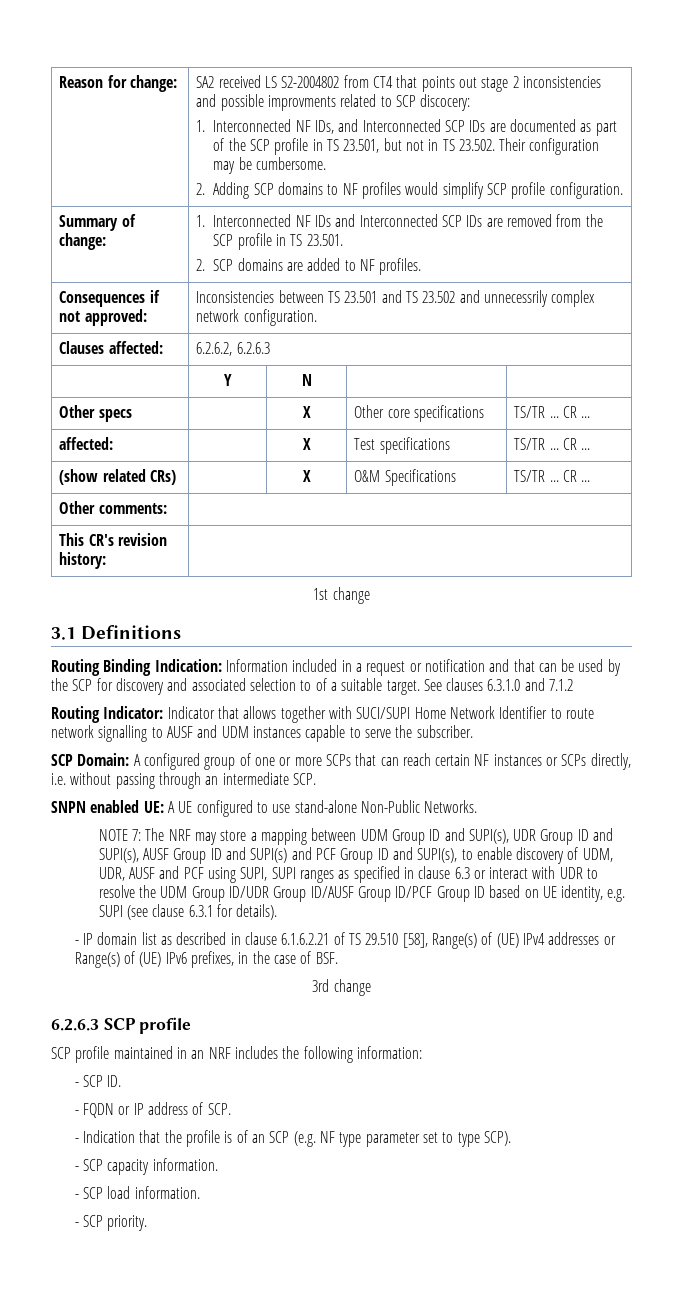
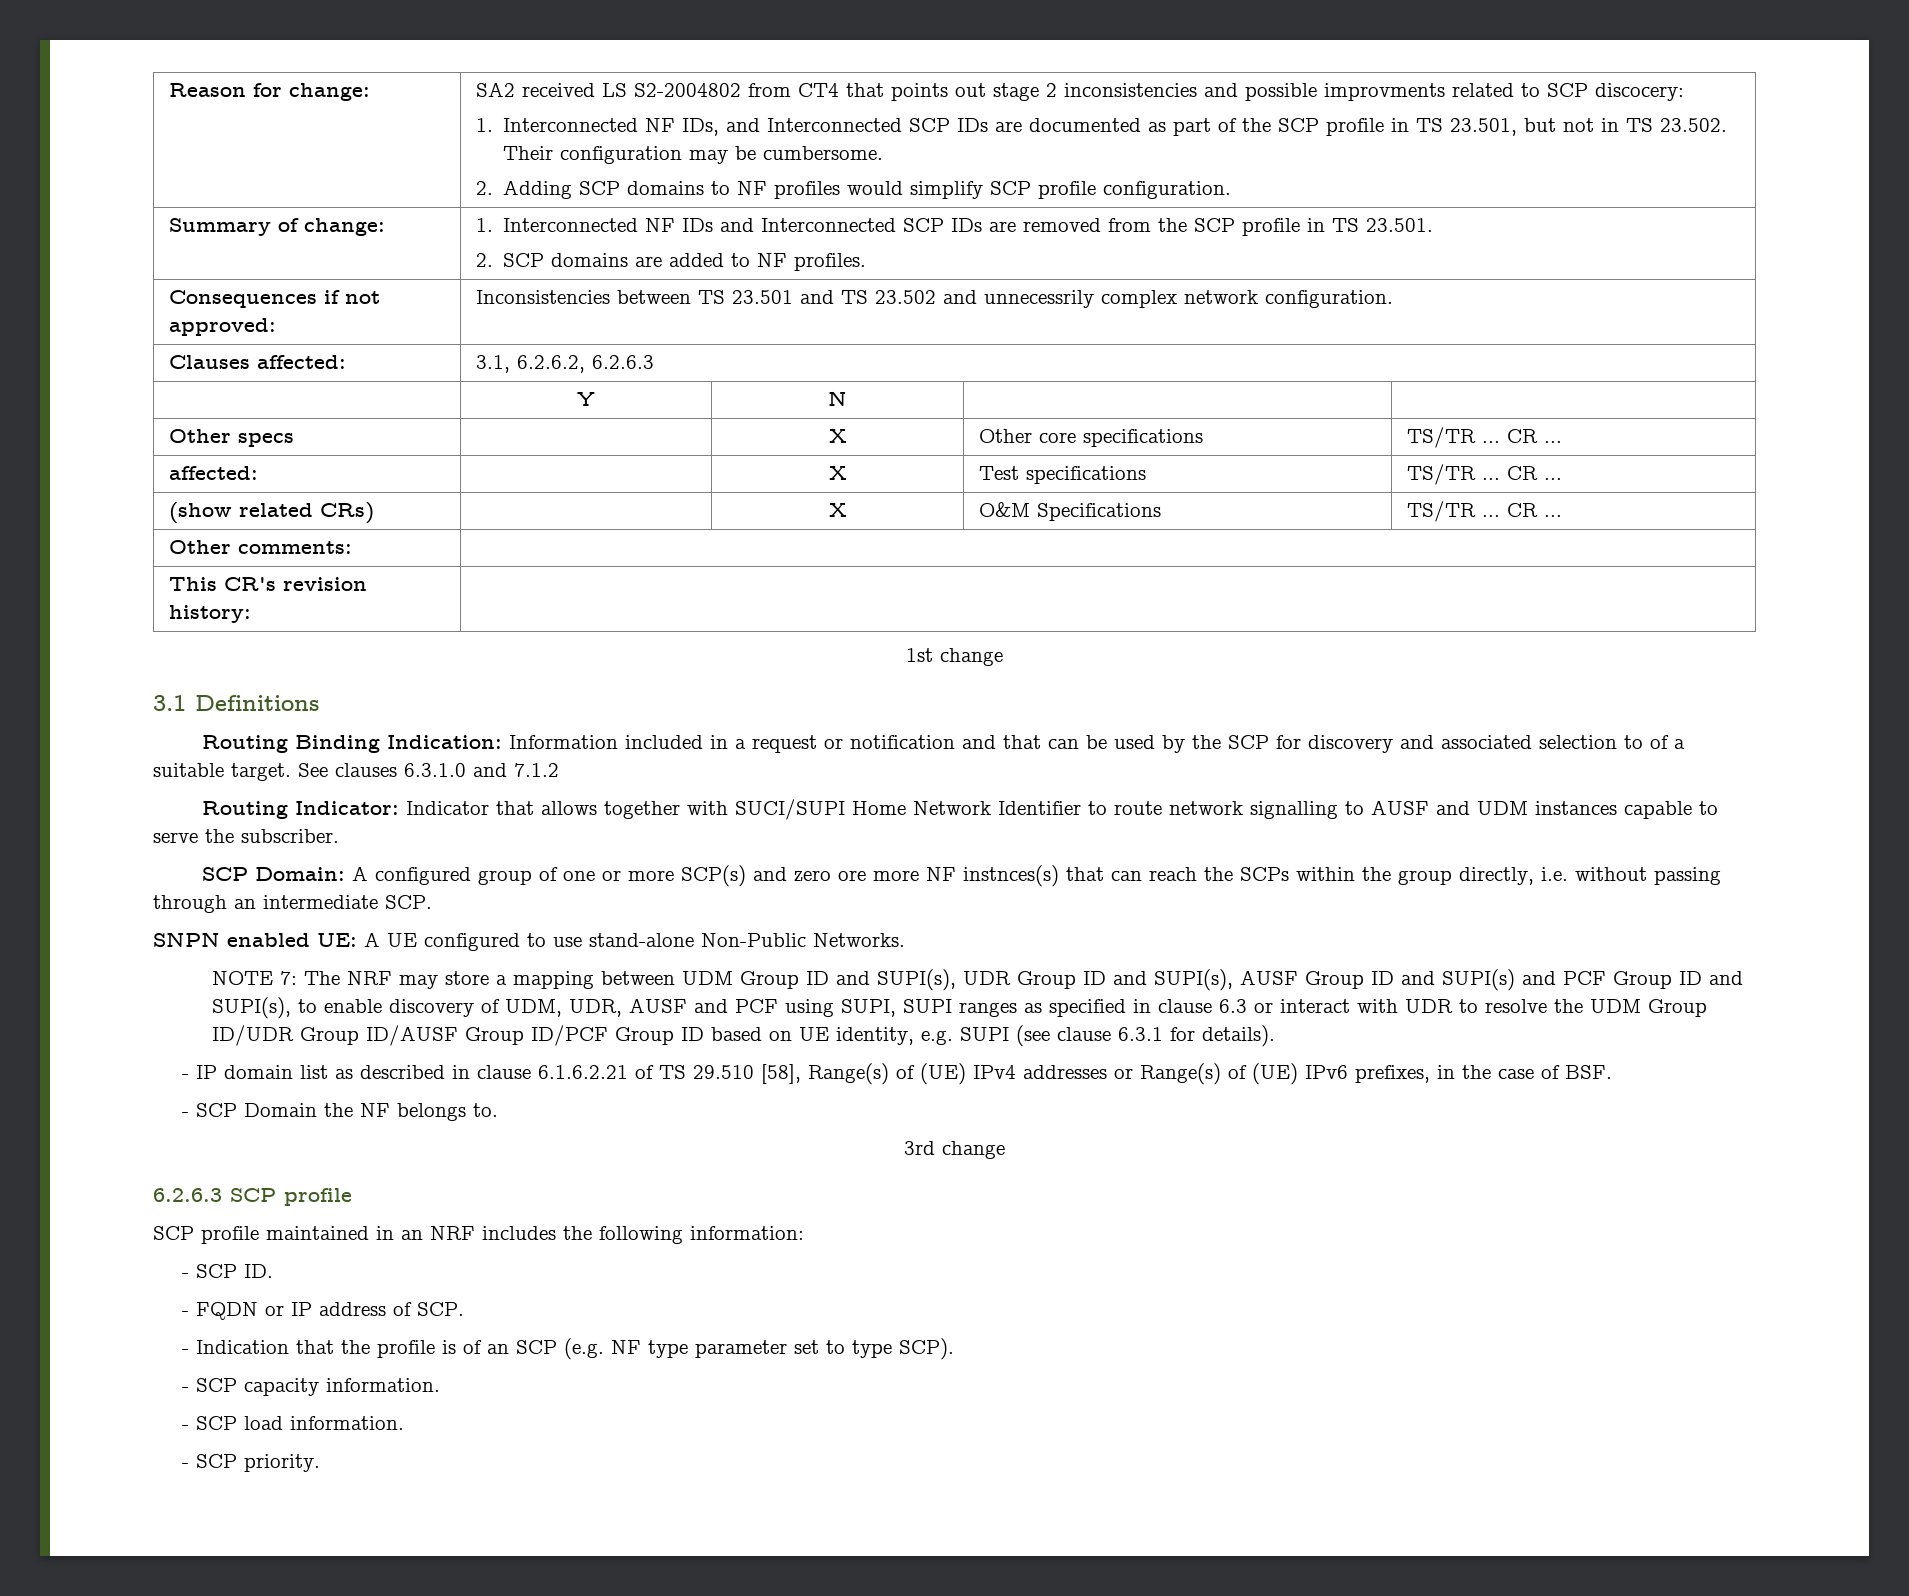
(163, 347) none -> [475,355,510,373] 3.1,
[325,753,587,766] SCPs that can reach certain NF instances or SCPs -> [680,865,1452,887] SCP(s) and zero ore more NF instnces(s) that can reach the SCPs within the group
(338, 958) none -> [182,1103,499,1121] // - SCP Domain the NF belongs to.

